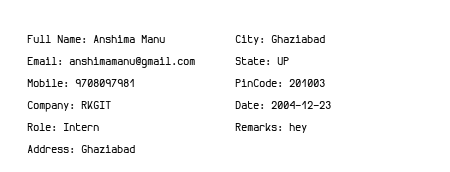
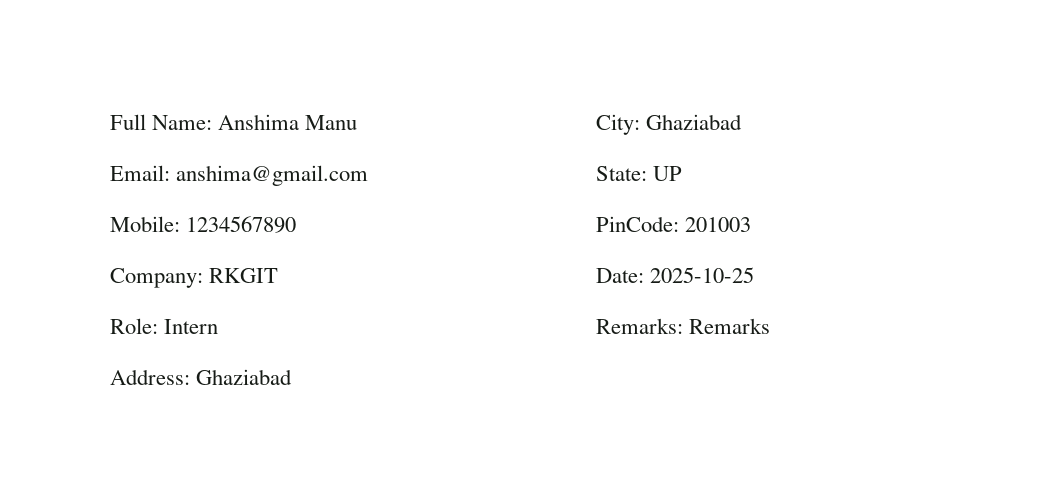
[69,57,195,68] anshimamanu@gmail.com -> [176,165,369,186] anshima@gmail.com
[75,79,135,87] 9708097981 -> [186,216,297,233] 1234567890
[271,101,331,109] 2004-12-23 -> [650,267,755,283] 2025-10-25
[289,123,307,133] hey -> [689,318,771,334] Remarks

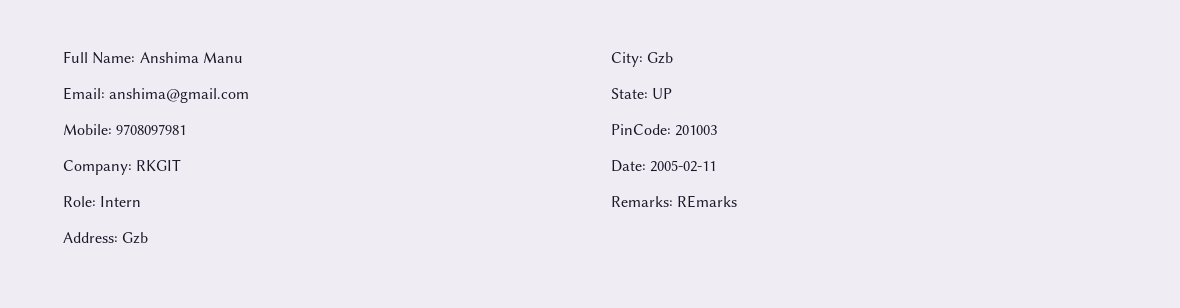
[186,216,297,233] 1234567890 -> [116,124,187,135] 9708097981
[196,369,293,385] Ghaziabad -> [122,232,149,244] Gzb
[646,114,743,130] Ghaziabad -> [647,52,674,64] Gzb
[650,267,755,283] 2025-10-25 -> [650,160,717,172] 2005-02-11
[689,318,771,334] Remarks -> [677,195,738,208] REmarks

